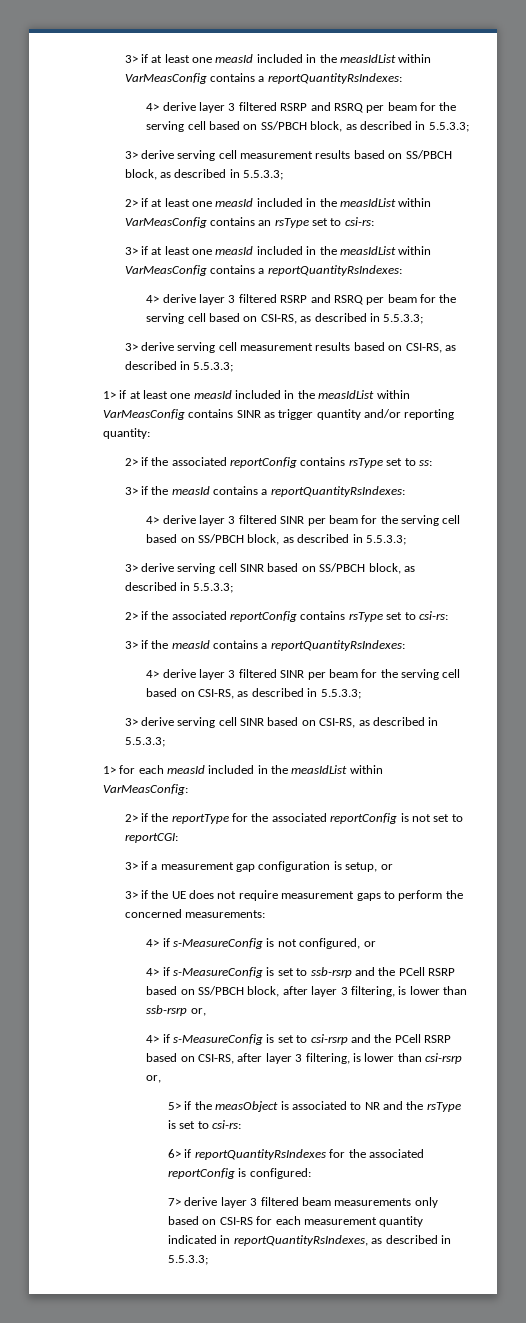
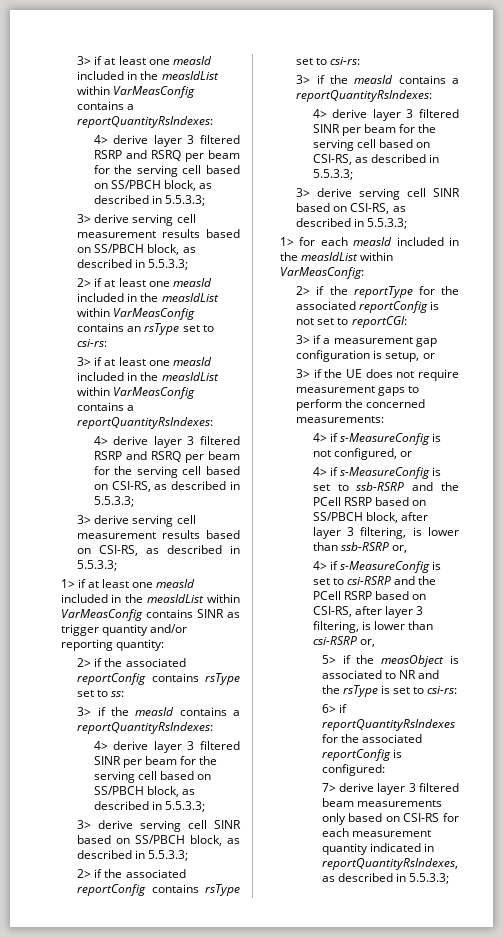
[310,967,352,978] ssb-rsrp -> [356,482,405,491] ssb-RSRP
[146,1005,188,1016] ssb-rsrp -> [340,542,389,551] ssb-RSRP
[310,1034,348,1045] csi-rsrp -> [347,576,392,585] csi-RSRP
[425,1053,463,1064] csi-rsrp -> [312,636,357,645] csi-RSRP

